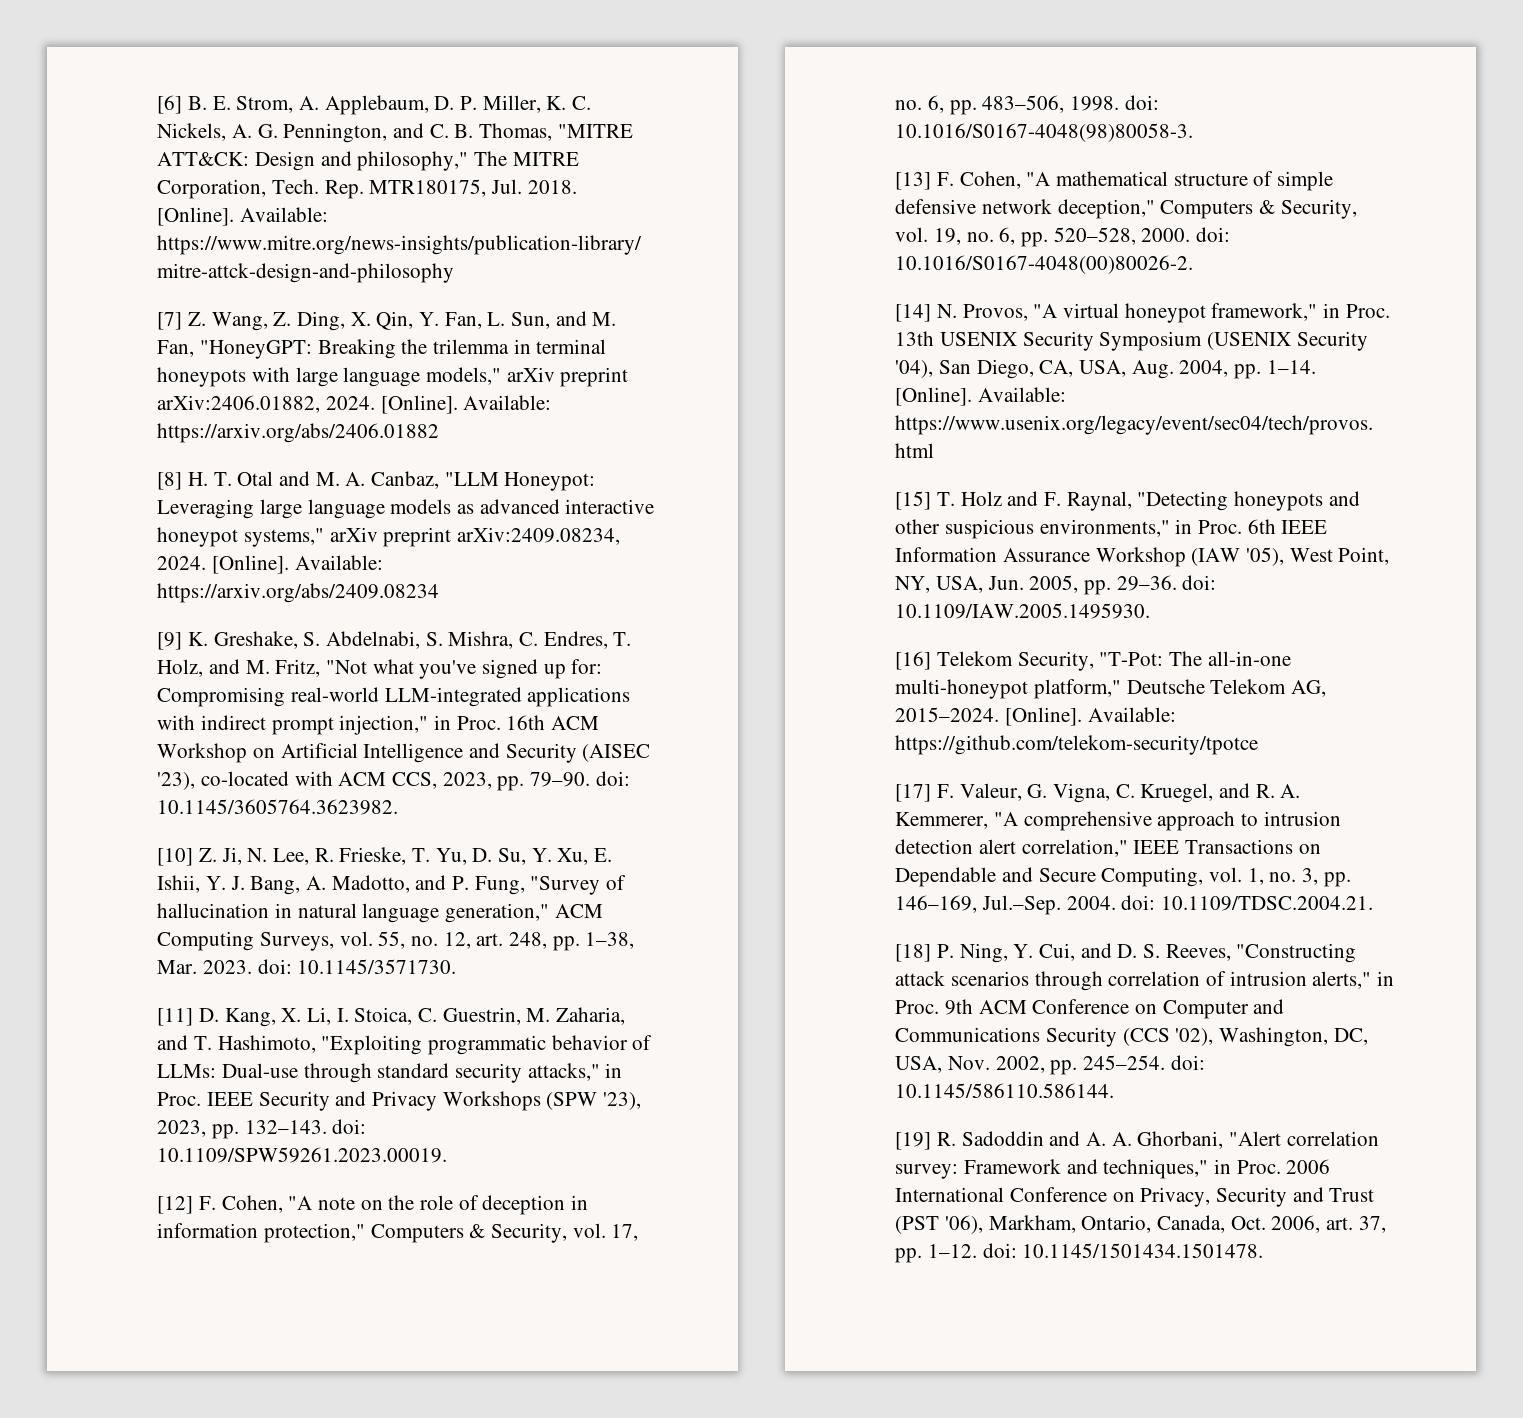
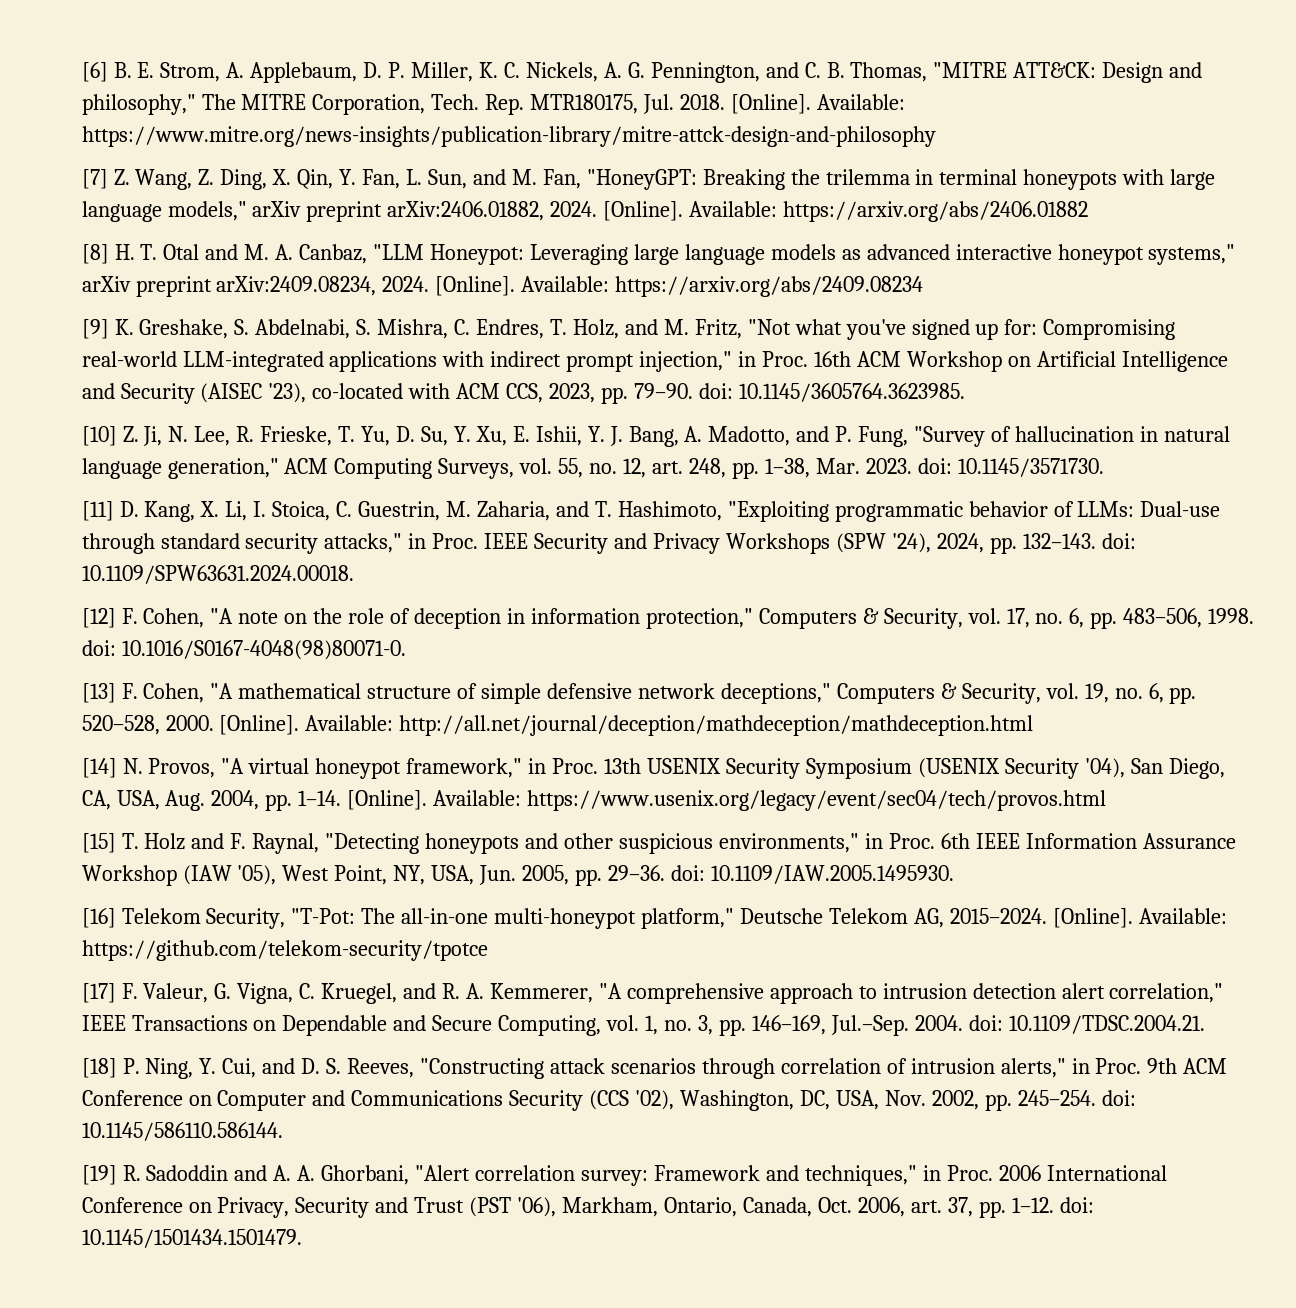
[157,799,399,815] 10.1145/3605764.3623982. -> [738,383,965,402] 10.1145/3605764.3623985.
[603,1092,642,1110] [157,1120,207,1137] '23), 2023, -> [891,533,984,553] '24), 2024,
[157,1147,448,1163] 10.1109/SPW59261.2023.00019. -> [81,565,354,584] 10.1109/SPW63631.2024.00018.
[895,123,1194,142] 10.1016/S0167-4048(98)80058-3. -> [121,640,406,660] 10.1016/S0167-4048(98)80071-0.
[1057,199,1155,219] deception," -> [720,683,831,704] deceptions,"
[1196,227,1231,242] [895,255,1194,274] doi: 10.1016/S0167-4048(00)80026-2. -> [219,715,1034,736] [Online]. Available: http://all.net/journal/deception/mathdeception/mathdeception.html
[1022,1243,1264,1258] 10.1145/1501434.1501478. -> [81,1229,302,1248] 10.1145/1501434.1501479.

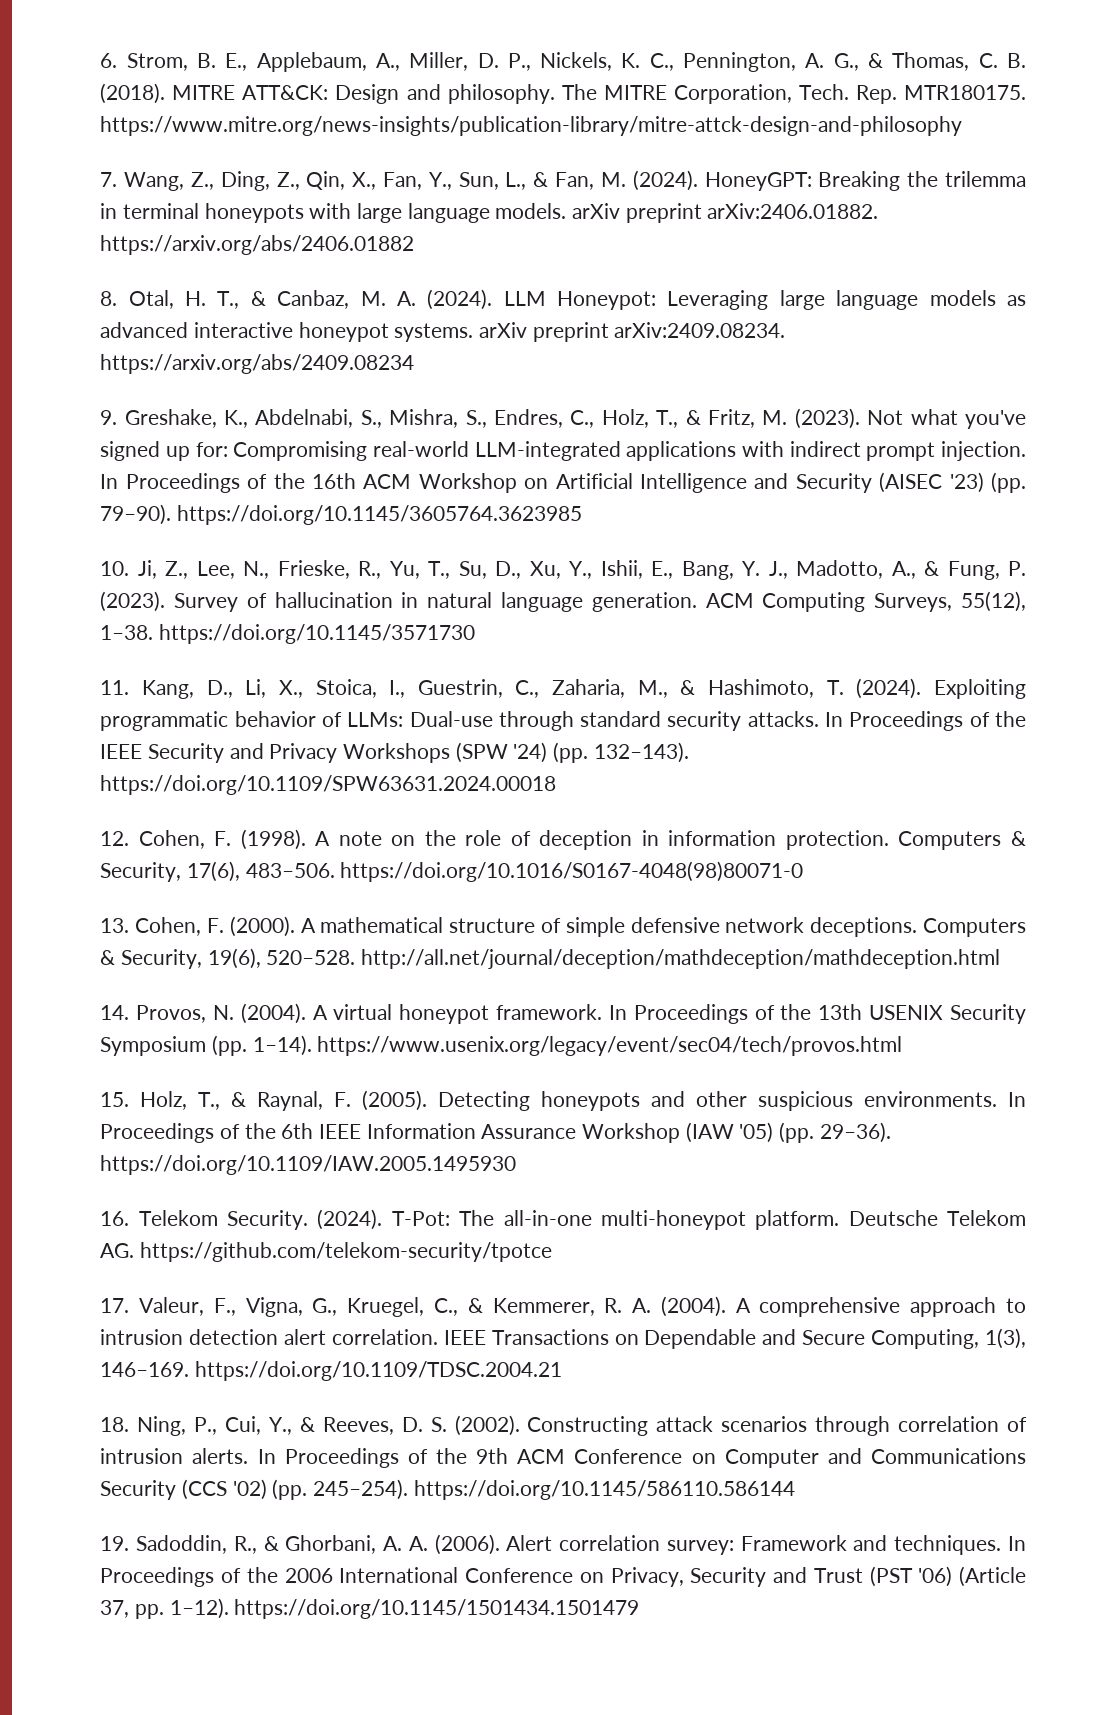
[81,62,1008,83] [6] B. E. Strom, A. Applebaum, D. P. Miller, K. C. Nickels, A. G. Pennington, and C. B. Thomas, "MITRE -> [100,52,1026,72] [100,83,236,104] 6. Strom, B. E., Applebaum, A., Miller, D. P., Nickels, K. C., Pennington, A. G., & Thomas, C. B. (2018). MITRE
[81,94,196,115] philosophy," -> [447,84,555,104] philosophy.
[530,94,905,114] [81,126,936,147] [81,169,697,190] MTR180175, Jul. 2018. [Online]. Available: https://www.mitre.org/news-insights/publication-library/mitre-attck-design-and-philosophy // [7] Z. Wang, Z. Ding, X. Qin, Y. Fan, L. Sun, and M. Fan, "HoneyGPT: -> [904,85,1027,100] [100,116,963,136] [100,170,812,191] MTR180175. https://www.mitre.org/news-insights/publication-library/mitre-attck-design-and-philosophy // 7. Wang, Z., Ding, Z., Qin, X., Fan, Y., Sun, L., & Fan, M. (2024). HoneyGPT:
[167,201,1089,222] [81,244,425,264] models," arXiv preprint arXiv:2406.01882, 2024. [Online]. Available: https://arxiv.org/abs/2406.01882 // [8] H. T. Otal and M. A. Canbaz, "LLM -> [495,203,879,223] [100,235,415,255] [100,289,546,310] models. arXiv preprint arXiv:2406.01882. https://arxiv.org/abs/2406.01882 // 8. Otal, H. T., & Canbaz, M. A. (2024). LLM
[1148,244,1236,265] [81,276,924,297] [81,319,791,339] systems," arXiv preprint arXiv:2409.08234, 2024. [Online]. Available: https://arxiv.org/abs/2409.08234 // [9] K. Greshake, S. Abdelnabi, S. Mishra, C. Endres, T. Holz, and M. Fritz, "Not -> [394,322,786,342] [100,354,415,374] [100,408,904,429] systems. arXiv preprint arXiv:2409.08234. https://arxiv.org/abs/2409.08234 // 9. Greshake, K., Abdelnabi, S., Mishra, S., Endres, C., Holz, T., & Fritz, M. (2023). Not
[639,351,809,372] injection," in Proc. -> [940,441,1026,461] [100,473,305,493] injection. In Proceedings of the
[268,383,965,404] [81,426,986,447] '23), co-located with ACM CCS, 2023, pp. 79–90. doi: 10.1145/3605764.3623985. // [10] Z. Ji, N. Lee, R. Frieske, T. Yu, D. Su, Y. Xu, E. Ishii, Y. J. Bang, A. Madotto, and P. Fung, "Survey -> [949,472,1027,493] [100,504,582,525] [100,560,1026,580] [100,591,239,612] '23) (pp. 79–90). https://doi.org/10.1145/3605764.3623985 // 10. Ji, Z., Lee, N., Frieske, R., Yu, T., Su, D., Xu, Y., Ishii, E., Bang, Y. J., Madotto, A., & Fung, P. (2023). Survey
[167,458,279,479] generation," -> [591,592,697,612] generation.
[519,458,1104,479] [81,501,829,522] vol. 55, no. 12, art. 248, pp. 1–38, Mar. 2023. doi: 10.1145/3571730. // [11] D. Kang, X. Li, I. Stoica, C. Guestrin, M. Zaharia, and T. Hashimoto, "Exploiting -> [960,591,1026,612] [100,624,475,644] [100,678,1026,699] 55(12), 1–38. https://doi.org/10.1145/3571730 // 11. Kang, D., Li, X., Stoica, I., Guestrin, C., Zaharia, M., & Hashimoto, T. (2024). Exploiting
[324,533,479,553] attacks," in Proc. -> [747,711,1026,731] attacks. In Proceedings of the
[891,533,1136,554] [81,565,354,584] [81,608,234,628] '24), 2024, pp. 132–143. doi: 10.1109/SPW63631.2024.00018. // [12] F. Cohen, "A -> [513,742,689,763] [100,775,557,795] [100,829,331,850] '24) (pp. 132–143). https://doi.org/10.1109/SPW63631.2024.00018 // 12. Cohen, F. (1998). A
[645,608,1255,629] [81,640,406,660] [81,683,234,703] protection," Computers & Security, vol. 17, no. 6, pp. 483–506, 1998. doi: 10.1016/S0167-4048(98)80071-0. // [13] F. Cohen, "A -> [785,830,1026,850] [100,861,804,882] [100,916,316,937] protection. Computers & Security, 17(6), 483–506. https://doi.org/10.1016/S0167-4048(98)80071-0 // 13. Cohen, F. (2000). A
[720,683,1197,704] [81,715,1034,736] [81,758,1225,779] [81,790,1107,811] [81,833,935,854] deceptions," Computers & Security, vol. 19, no. 6, pp. 520–528, 2000. [Online]. Available: http://all.net/journal/deception/mathdeception/mathdeception.html // [14] N. Provos, "A virtual honeypot framework," in Proc. 13th USENIX Security Symposium (USENIX Security '04), San Diego, CA, USA, Aug. 2004, pp. 1–14. [Online]. Available: https://www.usenix.org/legacy/event/sec04/tech/provos.html // [15] T. Holz and F. Raynal, "Detecting honeypots and other suspicious environments," in Proc. -> [810,917,1026,937] [100,948,1000,969] [100,1003,1026,1024] [100,1035,903,1056] [100,1090,1026,1111] [100,1123,276,1143] deceptions. Computers & Security, 19(6), 520–528. http://all.net/journal/deception/mathdeception/mathdeception.html // 14. Provos, N. (2004). A virtual honeypot framework. In Proceedings of the 13th USENIX Security Symposium (pp. 1–14). https://www.usenix.org/legacy/event/sec04/tech/provos.html // 15. Holz, T., & Raynal, F. (2005). Detecting honeypots and other suspicious environments. In Proceedings of the
[237,865,954,886] [81,908,356,929] '05), West Point, NY, USA, Jun. 2005, pp. 29–36. doi: 10.1109/IAW.2005.1495930. // [16] Telekom Security, "T-Pot: -> [739,1122,891,1143] [100,1155,517,1175] [100,1209,450,1230] '05) (pp. 29–36). https://doi.org/10.1109/IAW.2005.1495930 // 16. Telekom Security. (2024). T-Pot:
[641,908,735,929] platform," -> [755,1210,840,1230] platform.
[913,908,1227,928] [81,940,488,961] [81,983,622,1004] AG, 2015–2024. [Online]. Available: https://github.com/telekom-security/tpotce // [17] F. Valeur, G. Vigna, C. Kruegel, and R. A. Kemmerer, "A -> [100,1242,552,1262] [100,1296,751,1317] AG. https://github.com/telekom-security/tpotce // 17. Valeur, F., Vigna, G., Kruegel, C., & Kemmerer, R. A. (2004). A
[1109,983,1224,1003] correlation," -> [331,1329,438,1345] correlation.
[606,1015,1205,1036] [81,1058,545,1079] vol. 1, no. 3, pp. 146–169, Jul.–Sep. 2004. doi: 10.1109/TDSC.2004.21. // [18] P. Ning, Y. Cui, and D. S. Reeves, "Constructing -> [984,1328,1026,1349] [100,1361,562,1381] [100,1415,649,1436] 1(3), 146–169. https://doi.org/10.1109/TDSC.2004.21 // 18. Ning, P., Cui, Y., & Reeves, D. S. (2002). Constructing
[1000,1058,1142,1078] alerts," in Proc. -> [192,1448,467,1468] alerts. In Proceedings of the
[635,1090,1136,1111] [81,1122,283,1141] [81,1165,993,1186] '02), Washington, DC, USA, Nov. 2002, pp. 245–254. doi: 10.1145/586110.586144. // [19] R. Sadoddin and A. A. Ghorbani, "Alert correlation survey: Framework and techniques," in Proc. -> [232,1479,795,1500] [100,1534,1026,1555] [100,1567,278,1587] '02) (pp. 245–254). https://doi.org/10.1145/586110.586144 // 19. Sadoddin, R., & Ghorbani, A. A. (2006). Alert correlation survey: Framework and techniques. In Proceedings of the
[517,1197,1094,1218] [81,1229,302,1248] '06), Markham, Ontario, Canada, Oct. 2006, art. 37, pp. 1–12. doi: 10.1145/1501434.1501479. -> [918,1566,1026,1587] [100,1598,640,1619] '06) (Article 37, pp. 1–12). https://doi.org/10.1145/1501434.1501479

